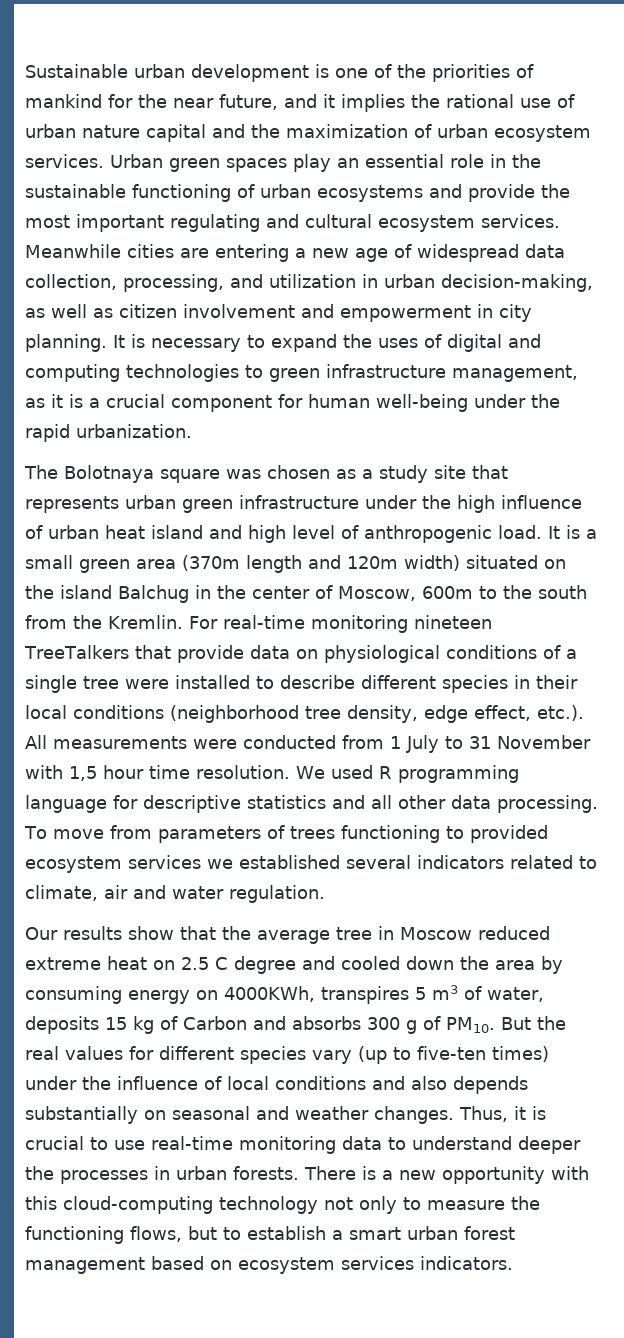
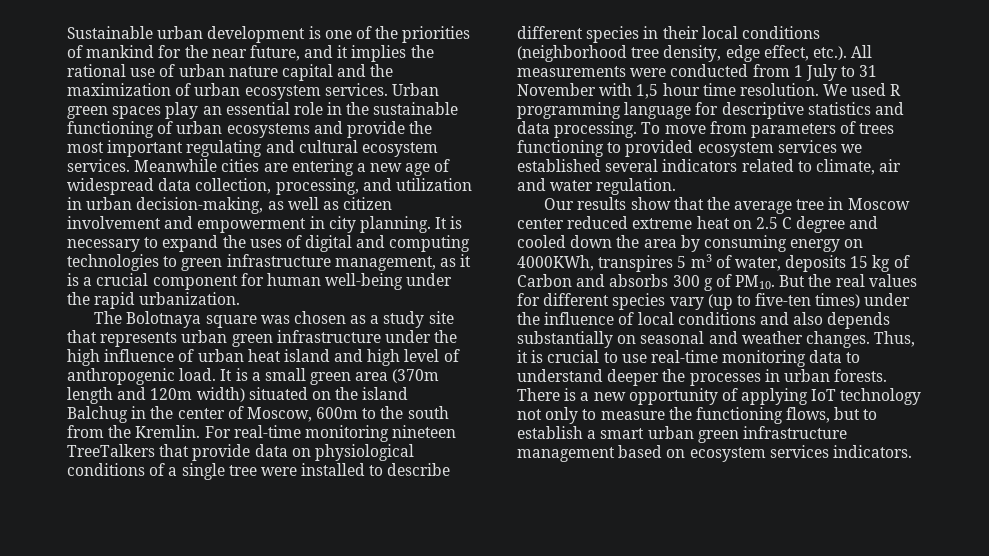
[371,795,446,809] all other -> (904, 108) none
(472, 933) none -> [517,218,564,229] center
[551,1166,589,1180] [25,1196,213,1214] with this cloud-computing -> [721,388,837,405] of applying IoT
[464,1226,515,1240] forest -> [697,426,847,443] green infrastructure

